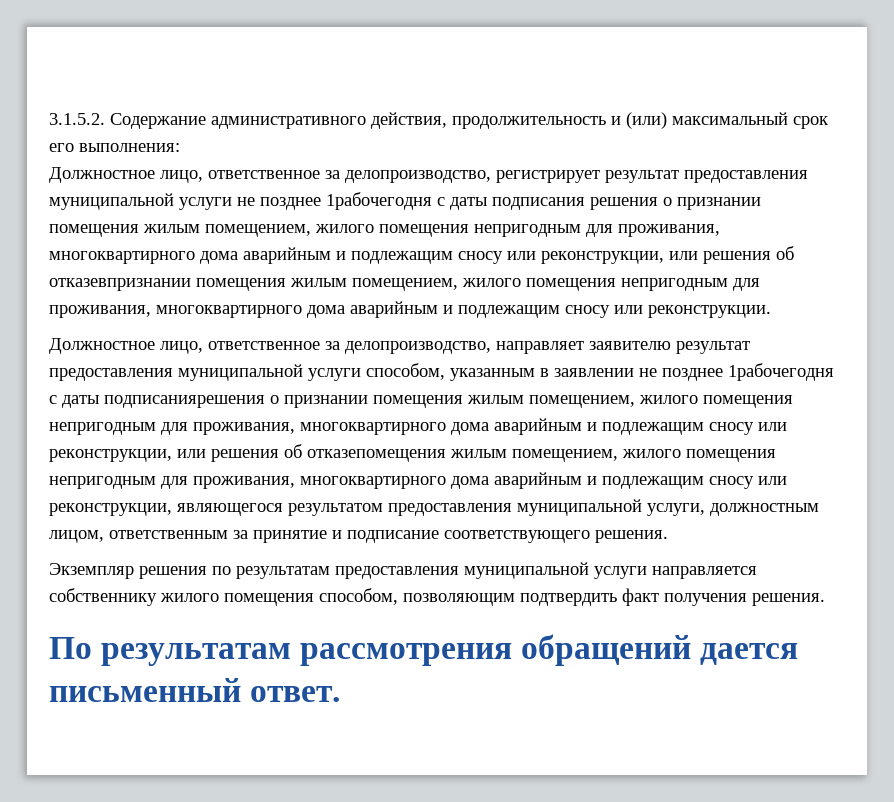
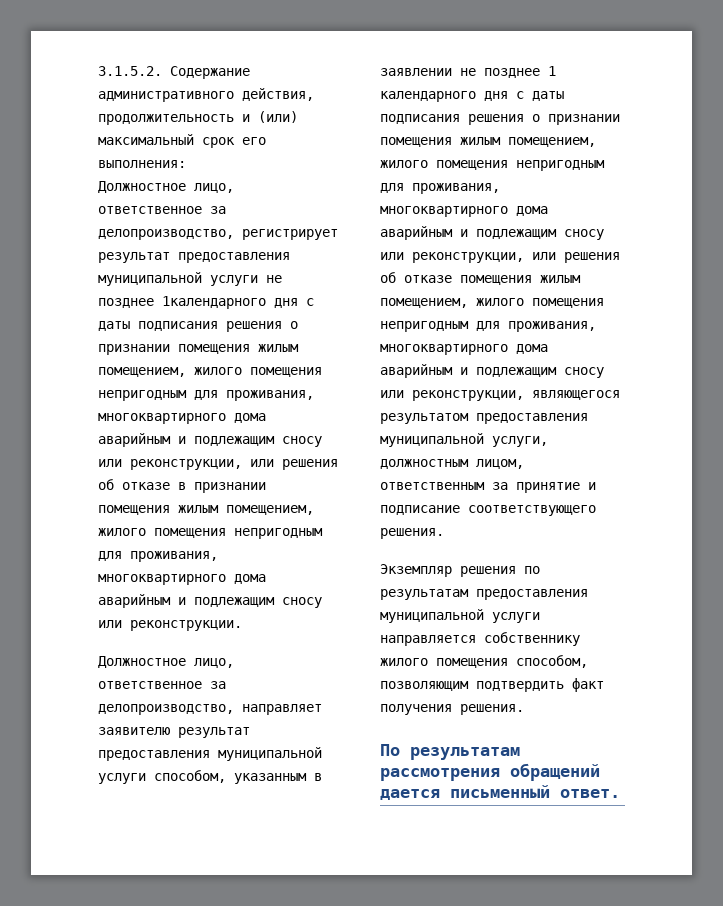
[326,192,432,210] 1рабочегодня -> [162,296,298,309] 1календарного дня
[49,278,191,291] отказевпризнании -> [122,482,266,493] отказе в признании
[728,363,834,381] [49,395,265,408] 1рабочегодня с даты подписаниярешения -> [548,66,556,76] [380,91,564,102] [380,114,524,125] 1 календарного дня с даты подписания решения
[307,449,446,462] отказепомещения -> [404,275,532,285] отказе помещения

